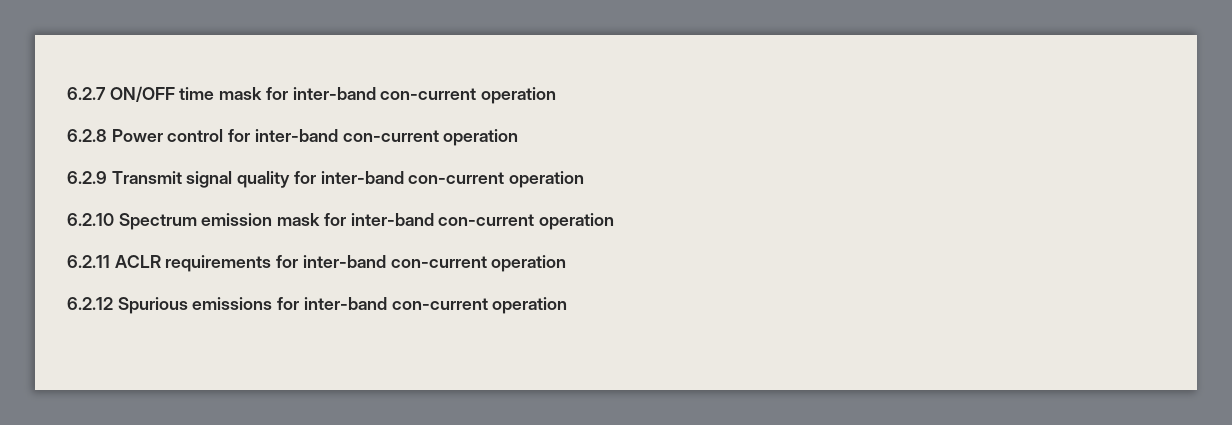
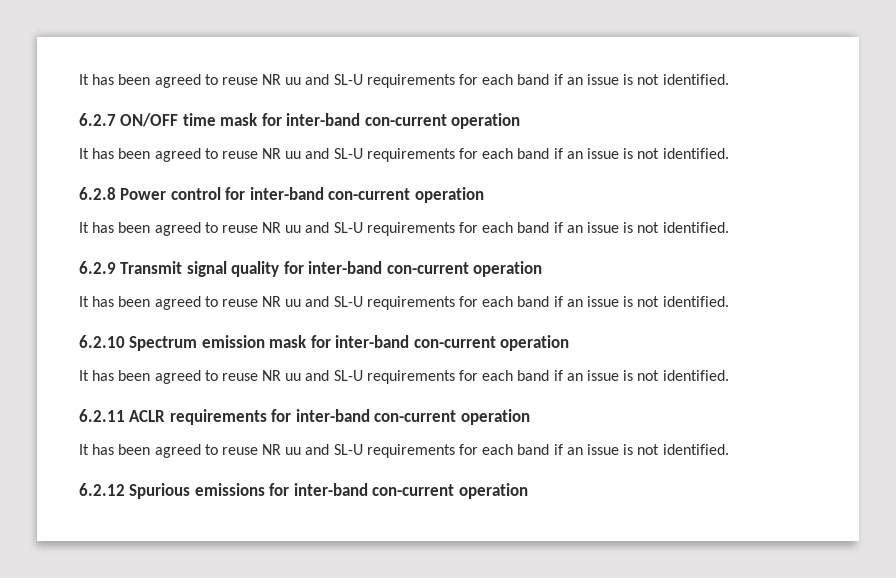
(67, 93) none -> [79,74,729,88] It has been agreed to reuse NR uu and SL-U requirements for each band if an issue is not identified. //
(557, 95) none -> [79,148,729,162] // It has been agreed to reuse NR uu and SL-U requirements for each band if an issue is not identified.
(519, 137) none -> [79,222,729,236] // It has been agreed to reuse NR uu and SL-U requirements for each band if an issue is not identified.
(585, 179) none -> [79,296,729,310] // It has been agreed to reuse NR uu and SL-U requirements for each band if an issue is not identified.
(615, 221) none -> [79,370,729,384] // It has been agreed to reuse NR uu and SL-U requirements for each band if an issue is not identified.
(567, 263) none -> [79,444,729,458] // It has been agreed to reuse NR uu and SL-U requirements for each band if an issue is not identified.

